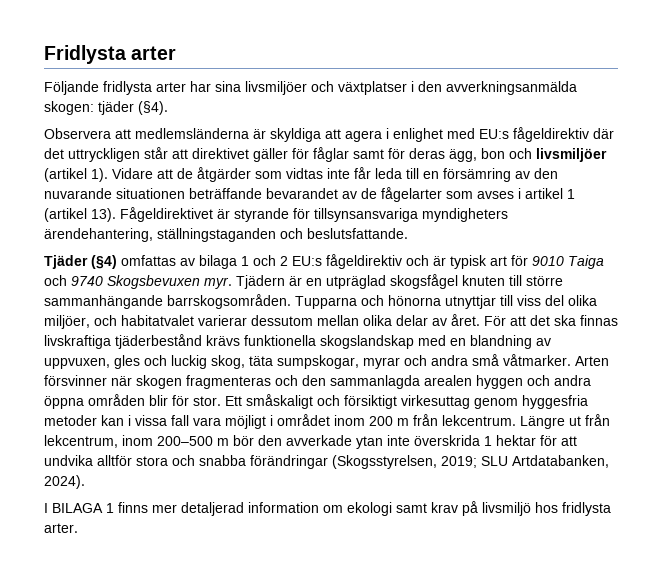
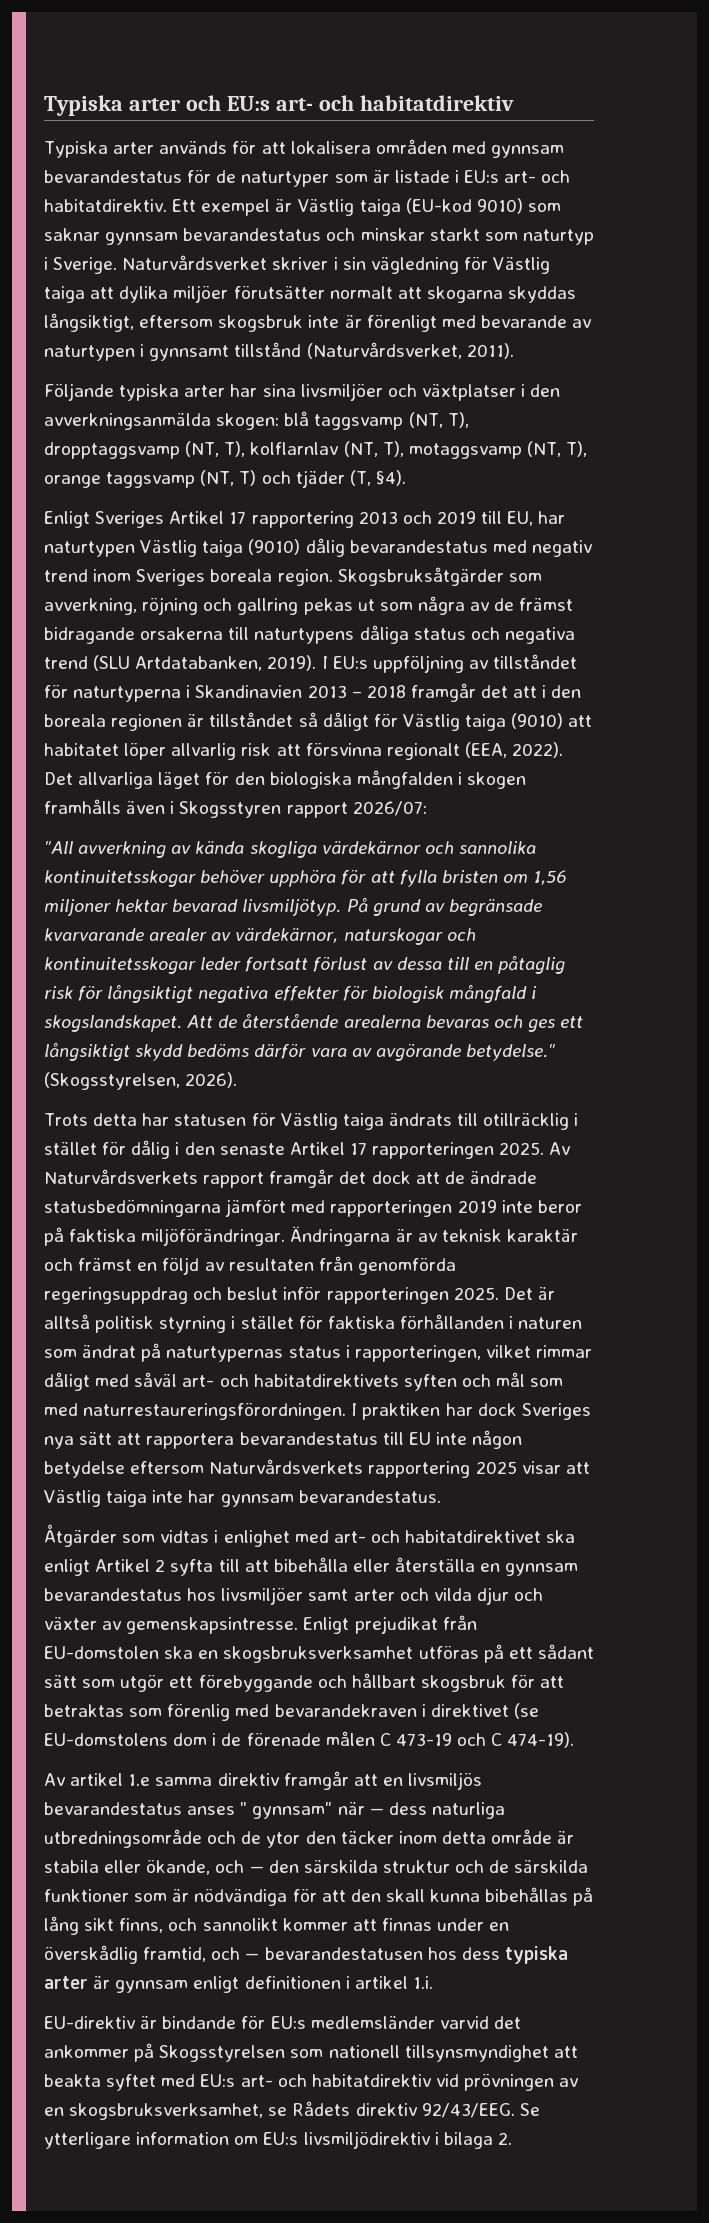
[44,45,177,64] Fridlysta arter -> [44,95,514,116] [44,139,565,158] [44,169,571,187] [44,198,562,216] [44,228,594,245] [44,255,551,274] [44,285,577,303] [44,313,593,332] [44,342,514,361] Typiska arter och EU:s art- och habitatdirektiv // Typiska arter används för att lokalisera områden med gynnsam bevarandestatus för de naturtyper som är listade i EU:s art- och habitatdirektiv. Ett exempel är Västlig taiga (EU-kod 9010) som saknar gynnsam bevarandestatus och minskar starkt som naturtyp i Sverige. Naturvårdsverket skriver i sin vägledning för Västlig taiga att dylika miljöer förutsätter normalt att skogarna skyddas långsiktigt, eftersom skogsbruk inte är förenligt med bevarande av naturtypen i gynnsamt tillstånd (Naturvårdsverket, 2011).
[103,81,152,95] fridlysta -> [119,384,180,401] typiska
[98,101,168,115] [44,127,614,142] [44,147,607,162] [44,167,558,182] [44,187,575,202] [44,207,508,222] [44,228,408,242] [44,254,604,269] [44,274,563,289] [44,294,597,309] [44,314,618,329] [44,334,551,349] [44,354,609,369] [44,375,591,389] [44,394,588,409] [44,414,610,429] [44,435,577,449] [44,455,609,469] [44,475,85,489] [44,501,611,516] [44,523,78,533] tjäder (§4). // Observera att medlemsländerna är skyldiga att agera i enlighet med EU:s fågeldirektiv där det uttryckligen står att direktivet gäller för fåglar samt för deras ägg, bon och livsmiljöer (artikel 1). Vidare att de åtgärder som vidtas inte får leda till en försämring av den nuvarande situationen beträffande bevarandet av de fågelarter som avses i artikel 1 (artikel 13). Fågeldirektivet är styrande för tillsynsansvariga myndigheters ärendehantering, ställningstaganden och beslutsfattande. // Tjäder (§4) omfattas av bilaga 1 och 2 EU:s fågeldirektiv och är typisk art för 9010 Taiga och 9740 Skogsbevuxen myr. Tjädern är en utpräglad skogsfågel knuten till större sammanhängande barrskogsområden. Tupparna och hönorna utnyttjar till viss del olika miljöer, och habitatvalet varierar dessutom mellan olika delar av året. För att det ska finnas livskraftiga tjäderbestånd krävs funktionella skogslandskap med en blandning av uppvuxen, gles och luckig skog, täta sumpskogar, myrar och andra små våtmarker. Arten försvinner när skogen fragmenteras och den sammanlagda arealen hyggen och andra öppna områden blir för stor. Ett småskaligt och försiktigt virkesuttag genom hyggesfria metoder kan i vissa fall vara möjligt i området inom 200 m från lekcentrum. Längre ut från lekcentrum, inom 200–500 m bör den avverkade ytan inte överskrida 1 hektar för att undvika alltför stora och snabba förändringar (Skogsstyrelsen, 2019; SLU Artdatabanken, 2024). // I BILAGA 1 finns mer detaljerad information om ekologi samt krav på livsmiljö hos fridlysta arter. -> [284,411,469,430] [44,441,588,459] [44,470,406,488] [44,511,566,528] [44,538,593,557] [44,567,542,586] [44,596,574,615] [44,625,575,644] [44,654,578,673] [44,683,582,702] [44,712,593,731] [44,742,564,760] [44,770,527,789] [44,799,427,818] [44,840,536,858] [44,869,567,887] [44,897,542,916] [44,927,476,945] [44,955,566,974] [44,984,538,1003] [44,1013,584,1032] [44,1042,556,1061] [44,1072,238,1090] [44,1112,579,1130] [44,1140,572,1159] [44,1169,537,1188] [44,1199,582,1217] [44,1226,578,1246] [44,1256,456,1275] [44,1286,555,1304] [44,1314,583,1333] [44,1343,593,1362] [44,1372,564,1391] [44,1402,591,1420] [44,1430,523,1449] [44,1459,590,1478] [44,1490,441,1507] [44,1524,576,1547] [44,1557,579,1576] [44,1587,544,1605] [44,1615,477,1634] [44,1644,594,1663] [44,1673,565,1692] [44,1703,539,1721] [44,1731,575,1748] [44,1771,483,1790] [44,1802,505,1819] [44,1829,575,1848] [44,1859,589,1875] [44,1887,594,1906] [44,1916,510,1935] [44,1945,568,1964] [44,1976,433,1993] [44,2015,521,2029] [44,2043,578,2062] [44,2073,580,2091] [44,2101,540,2120] [44,2131,512,2149] blå taggsvamp (NT, T), dropptaggsvamp (NT, T), kolflarnlav (NT, T), motaggsvamp (NT, T), orange taggsvamp (NT, T) och tjäder (T, §4). // Enligt Sveriges Artikel 17 rapportering 2013 och 2019 till EU, har naturtypen Västlig taiga (9010) dålig bevarandestatus med negativ trend inom Sveriges boreala region. Skogsbruksåtgärder som avverkning, röjning och gallring pekas ut som några av de främst bidragande orsakerna till naturtypens dåliga status och negativa trend (SLU Artdatabanken, 2019). I EU:s uppföljning av tillståndet för naturtyperna i Skandinavien 2013 – 2018 framgår det att i den boreala regionen är tillståndet så dåligt för Västlig taiga (9010) att habitatet löper allvarlig risk att försvinna regionalt (EEA, 2022). Det allvarliga läget för den biologiska mångfalden i skogen framhålls även i Skogsstyren rapport 2026/07: // "All avverkning av kända skogliga värdekärnor och sannolika kontinuitetsskogar behöver upphöra för att fylla bristen om 1,56 miljoner hektar bevarad livsmiljötyp. På grund av begränsade kvarvarande arealer av värdekärnor, naturskogar och kontinuitetsskogar leder fortsatt förlust av dessa till en påtaglig risk för långsiktigt negativa effekter för biologisk mångfald i skogslandskapet. Att de återstående arealerna bevaras och ges ett långsiktigt skydd bedöms därför vara av avgörande betydelse." (Skogsstyrelsen, 2026). // Trots detta har statusen för Västlig taiga ändrats till otillräcklig i stället för dålig i den senaste Artikel 17 rapporteringen 2025. Av Naturvårdsverkets rapport framgår det dock att de ändrade statusbedömningarna jämfört med rapporteringen 2019 inte beror på faktiska miljöförändringar. Ändringarna är av teknisk karaktär och främst en följd av resultaten från genomförda regeringsuppdrag och beslut inför rapporteringen 2025. Det är alltså politisk styrning i stället för faktiska förhållanden i naturen som ändrat på naturtypernas status i rapporteringen, vilket rimmar dåligt med såväl art- och habitatdirektivets syften och mål som med naturrestaureringsförordningen. I praktiken har dock Sveriges nya sätt att rapportera bevarandestatus till EU inte någon betydelse eftersom Naturvårdsverkets rapportering 2025 visar att Västlig taiga inte har gynnsam bevarandestatus. // Åtgärder som vidtas i enlighet med art- och habitatdirektivet ska enligt Artikel 2 syfta till att bibehålla eller återställa en gynnsam bevarandestatus hos livsmiljöer samt arter och vilda djur och växter av gemenskapsintresse. Enligt prejudikat från EU-domstolen ska en skogsbruksverksamhet utföras på ett sådant sätt som utgör ett förebyggande och hållbart skogsbruk för att betraktas som förenlig med bevarandekraven i direktivet (se EU-domstolens dom i de förenade målen C 473-19 och C 474-19). // Av artikel 1.e samma direktiv framgår att en livsmiljös bevarandestatus anses " gynnsam" när — dess naturliga utbredningsområde och de ytor den täcker inom detta område är stabila eller ökande, och — den särskilda struktur och de särskilda funktioner som är nödvändiga för att den skall kunna bibehållas på lång sikt finns, och sannolikt kommer att finnas under en överskådlig framtid, och — bevarandestatusen hos dess typiska arter är gynnsam enligt definitionen i artikel 1.i. // EU-direktiv är bindande för EU:s medlemsländer varvid det ankommer på Skogsstyrelsen som nationell tillsynsmyndighet att beakta syftet med EU:s art- och habitatdirektiv vid prövningen av en skogsbruksverksamhet, se Rådets direktiv 92/43/EEG. Se ytterligare information om EU:s livsmiljödirektiv i bilaga 2.

